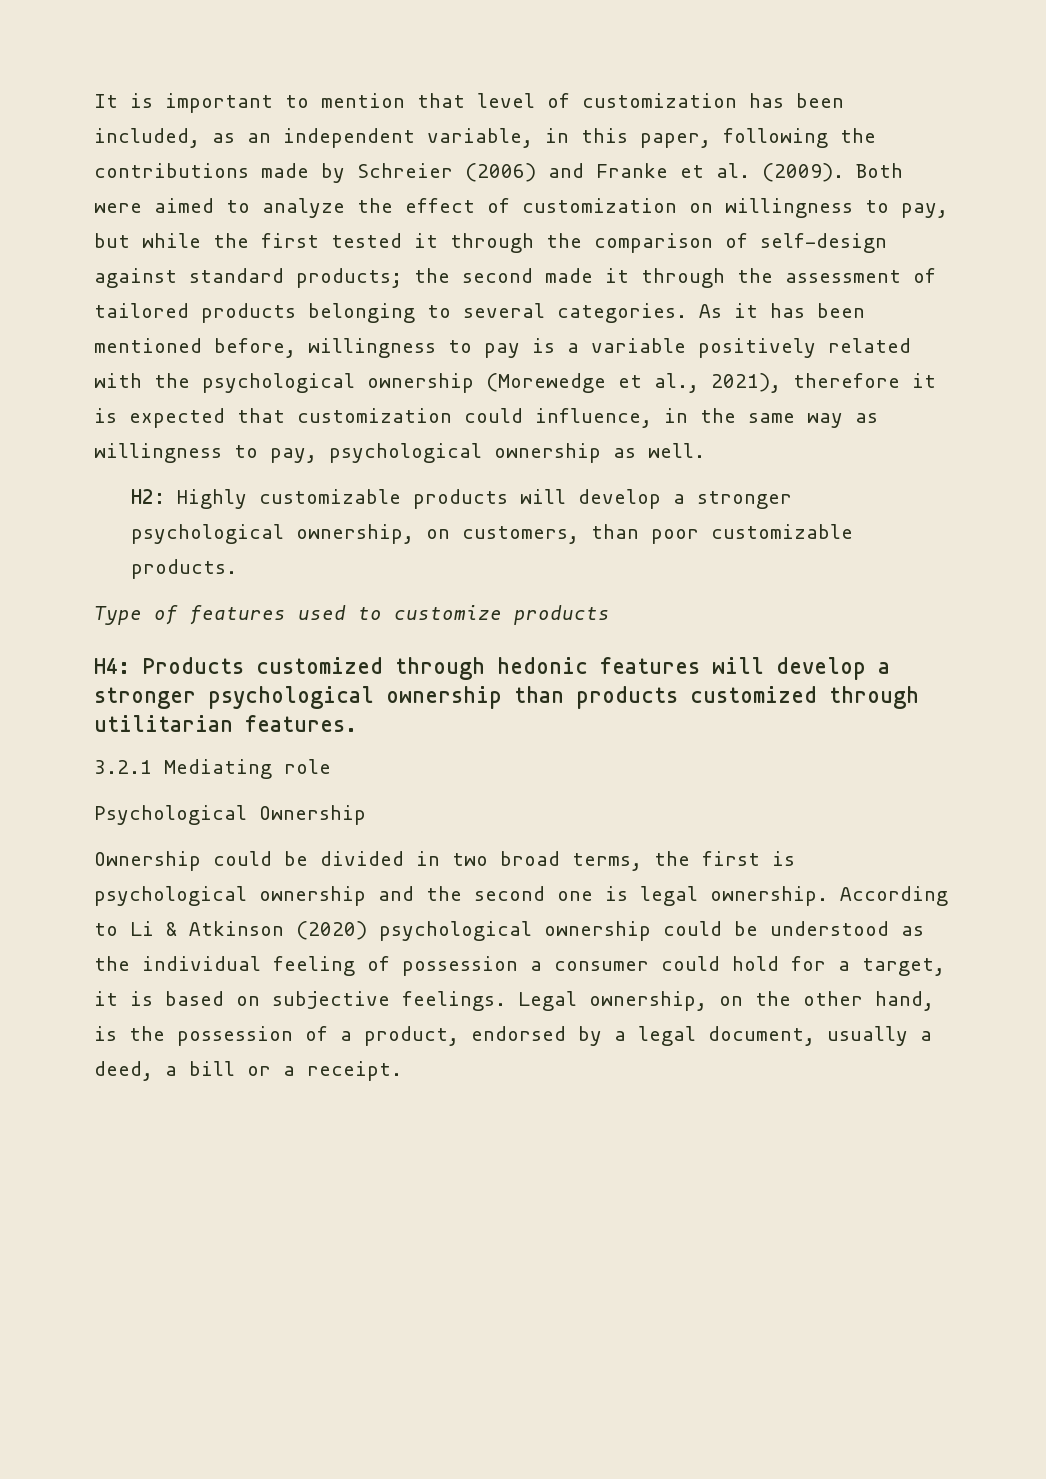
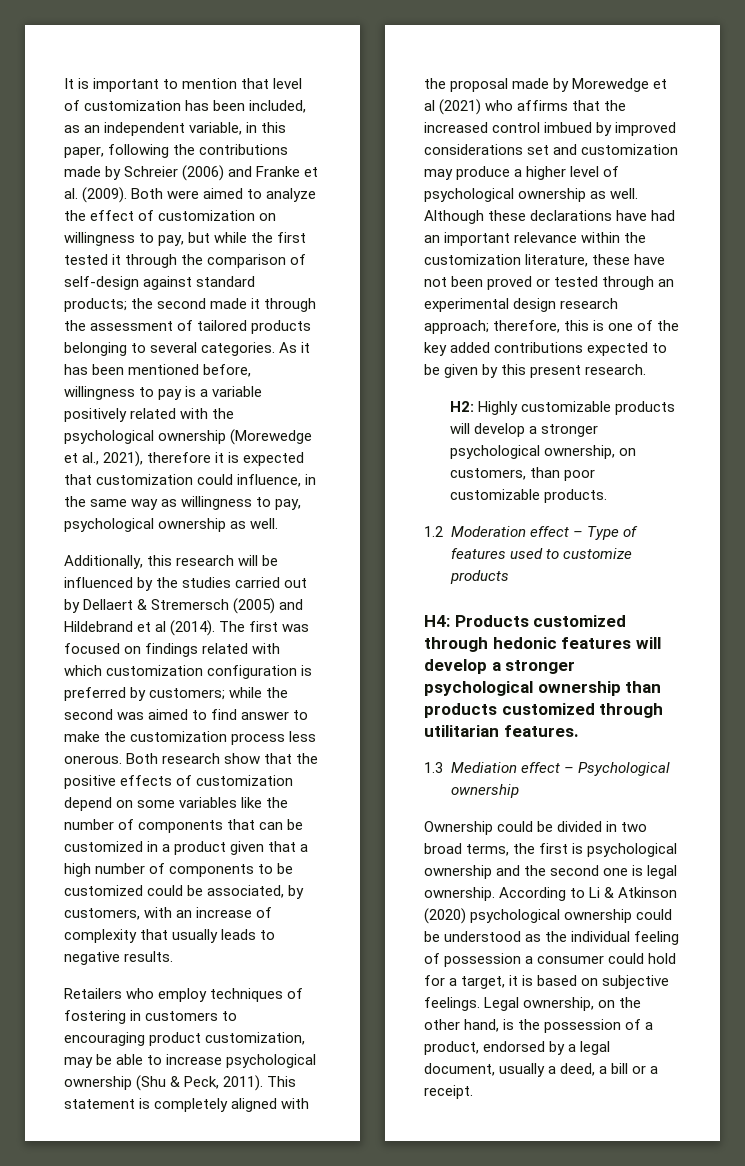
(705, 450) none -> [64,555,279,569] [64,577,308,591] [64,598,304,614] [64,620,310,636] [64,643,281,657] [64,665,313,679] [64,687,289,701] [64,709,309,720] [64,731,317,745] [64,753,319,764] [64,775,294,789] [64,797,289,811] [64,819,304,833] [64,841,309,855] [64,863,294,877] [64,885,305,899] [64,907,273,920] [64,929,276,943] [64,951,174,965] [64,988,304,1002] [64,1010,238,1024] [64,1032,306,1046] [64,1054,317,1068] [64,1075,297,1091] [64,1098,310,1112] [424,78,668,92] [424,99,627,115] [424,122,677,136] [424,144,679,155] [424,166,620,180] [424,188,639,202] [424,210,676,224] [424,232,647,246] [424,254,666,267] [424,276,675,290] [424,298,619,312] [424,320,680,334] [424,342,668,356] [424,364,647,378] // Additionally, this research will be influenced by the studies carried out by Dellaert & Stremersch (2005) and Hildebrand et al (2014). The first was focused on findings related with which customization configuration is preferred by customers; while the second was aimed to find answer to make the customization process less onerous. Both research show that the positive effects of customization depend on some variables like the number of components that can be customized in a product given that a high number of components to be customized could be associated, by customers, with an increase of complexity that usually leads to negative results. // Retailers who employ techniques of fostering in customers to encouraging product customization, may be able to increase psychological ownership (Shu & Peck, 2011). This statement is completely aligned with the proposal made by Morewedge et al (2021) who affirms that the increased control imbued by improved considerations set and customization may produce a higher level of psychological ownership as well. Although these declarations have had an important relevance within the customization literature, these have not been proved or tested through an experimental design research approach; therefore, this is one of the key added contributions expected to be given by this present research.
(238, 569) none -> [424,526,583,537] 1.2 Moderation effect –
[94,759,331,779] [94,805,366,825] 3.2.1 Mediating role // Psychological Ownership -> [424,762,670,776] [450,784,519,798] 1.3 Mediation effect – Psychological ownership

